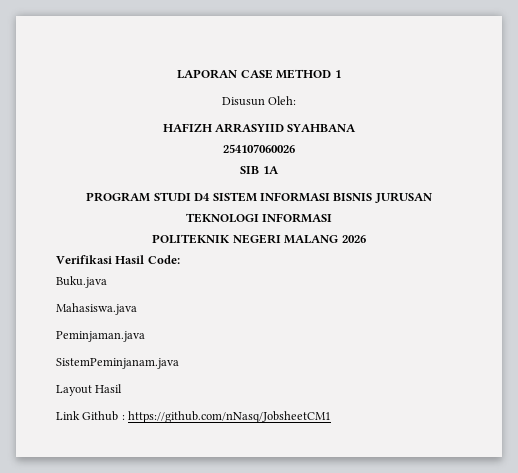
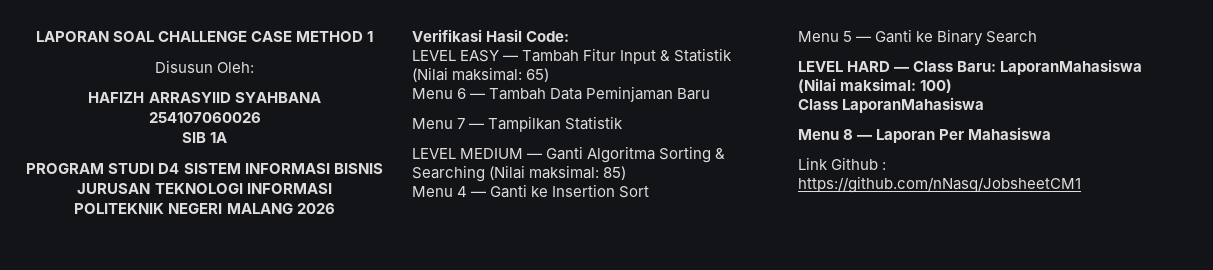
(238, 74) none -> [112,31,247,42] SOAL CHALLENGE
[56,276,107,288] [56,303,137,315] [56,331,145,342] [56,358,179,369] [56,384,123,396] Buku.java // Mahasiswa.java // Peminjaman.java // SistemPeminjanam.java // Layout Hasil -> [412,48,733,64] [412,67,550,82] [412,86,711,102] [412,116,624,132] [412,146,726,163] [412,165,627,182] [412,184,650,198] [798,29,1038,46] [798,59,1143,75] [798,78,953,93] [798,97,985,113] [798,127,1052,143] LEVEL EASY — Tambah Fitur Input & Statistik (Nilai maksimal: 65) // Menu 6 — Tambah Data Peminjaman Baru // Menu 7 — Tampilkan Statistik // LEVEL MEDIUM — Ganti Algoritma Sorting & Searching (Nilai maksimal: 85) // Menu 4 — Ganti ke Insertion Sort // Menu 5 — Ganti ke Binary Search // LEVEL HARD — Class Baru: LaporanMahasiswa (Nilai maksimal: 100) // Class LaporanMahasiswa // Menu 8 — Laporan Per Mahasiswa

